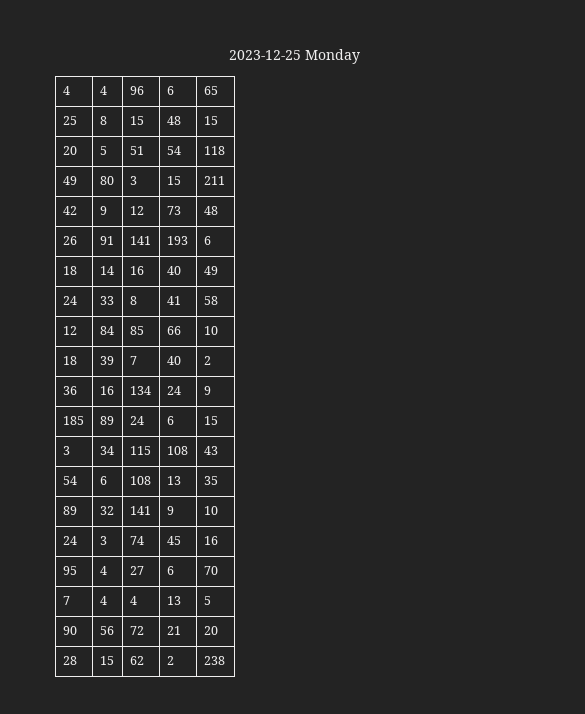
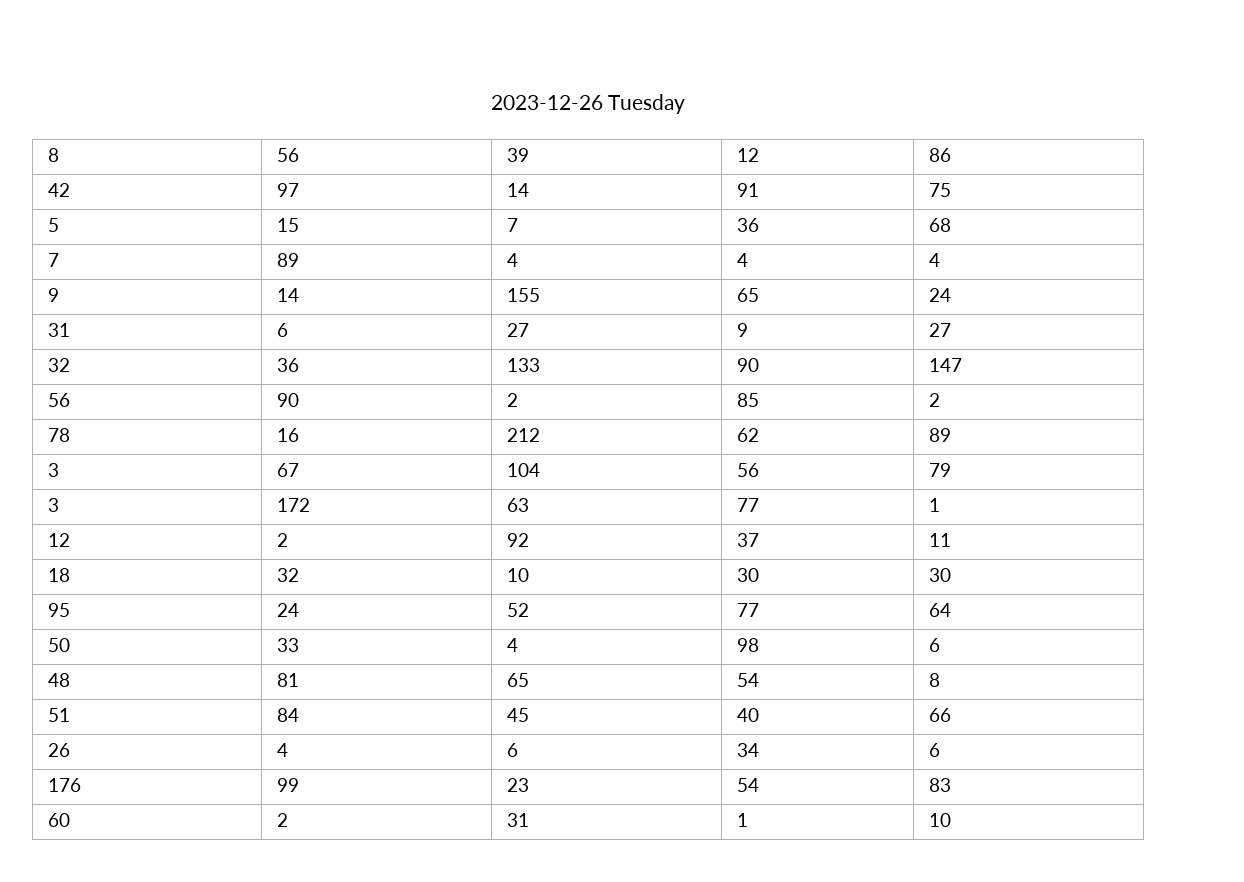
[229,49,360,64] [62,86,70,95] [99,86,107,95] [129,86,144,95] [166,86,174,95] [203,86,218,95] [62,116,77,125] [99,116,107,125] [129,116,144,125] [166,116,181,125] [203,116,218,125] [62,146,77,155] [99,146,107,155] [129,146,144,155] [166,146,181,155] [203,146,225,155] [62,176,77,185] [99,176,114,185] [129,176,137,185] [166,176,181,185] [203,176,225,185] [62,206,77,215] [99,206,107,215] [129,206,144,215] [166,206,181,215] [203,206,218,215] [62,236,77,245] [99,236,114,245] [129,236,151,245] [166,236,188,245] [203,236,211,245] [62,266,77,275] [99,266,114,275] [129,266,144,275] [166,266,181,275] [203,266,218,275] [62,296,77,305] [99,296,114,305] [129,296,137,305] [166,296,181,305] [203,296,218,305] [62,326,77,335] [99,326,114,335] [129,326,144,335] [166,326,181,335] [203,326,218,335] [62,356,77,365] [99,356,114,365] [129,356,137,365] [166,356,181,365] [203,356,211,365] [62,386,77,395] [99,386,114,395] [129,386,151,395] [166,386,181,395] [203,386,211,395] [62,416,84,425] [99,416,114,425] [129,416,144,425] [166,416,174,425] [203,416,218,425] [62,446,70,455] [99,446,114,455] [129,446,151,455] [166,446,188,455] [203,446,218,455] [62,476,77,485] [99,476,107,485] [129,476,151,485] [166,476,181,485] [203,476,218,485] [62,506,77,515] [99,506,114,515] [129,506,151,515] [166,506,174,515] [203,506,218,515] [62,536,77,545] [99,536,107,545] [129,536,144,545] [166,536,181,545] [203,536,218,545] [62,566,77,575] [99,566,107,575] [129,566,144,575] [166,566,174,575] [203,566,218,575] [62,596,70,605] [99,596,107,605] [129,596,137,605] [166,596,181,605] [203,596,211,605] [62,626,77,635] [99,626,114,635] [129,626,144,635] [166,626,181,635] [203,626,218,635] [62,656,77,665] [99,656,114,665] [129,656,144,665] [166,656,174,665] [203,656,225,665] 2023-12-25 Monday // 4 | 4 | 96 | 6 | 65 // 25 | 8 | 15 | 48 | 15 // 20 | 5 | 51 | 54 | 118 // 49 | 80 | 3 | 15 | 211 // 42 | 9 | 12 | 73 | 48 // 26 | 91 | 141 | 193 | 6 // 18 | 14 | 16 | 40 | 49 // 24 | 33 | 8 | 41 | 58 // 12 | 84 | 85 | 66 | 10 // 18 | 39 | 7 | 40 | 2 // 36 | 16 | 134 | 24 | 9 // 185 | 89 | 24 | 6 | 15 // 3 | 34 | 115 | 108 | 43 // 54 | 6 | 108 | 13 | 35 // 89 | 32 | 141 | 9 | 10 // 24 | 3 | 74 | 45 | 16 // 95 | 4 | 27 | 6 | 70 // 7 | 4 | 4 | 13 | 5 // 90 | 56 | 72 | 21 | 20 // 28 | 15 | 62 | 2 | 238 -> [490,94,686,114] [48,148,60,162] [277,148,300,162] [507,148,530,162] [737,148,760,162] [929,148,952,162] [48,183,71,197] [277,183,300,197] [507,183,530,197] [737,183,760,197] [929,183,952,197] [48,218,60,232] [277,218,300,232] [507,218,519,232] [737,218,760,232] [929,218,952,232] [48,253,60,267] [277,253,300,267] [507,253,519,267] [737,253,749,267] [929,253,941,267] [48,288,60,302] [277,288,300,302] [507,288,541,302] [737,288,760,302] [929,288,952,302] [48,323,71,337] [277,323,289,337] [507,323,530,337] [737,323,749,337] [929,323,952,337] [48,358,71,372] [277,358,300,372] [507,358,541,372] [737,358,760,372] [929,358,963,372] [48,393,71,407] [277,393,300,407] [507,393,519,407] [737,393,760,407] [929,393,941,407] [48,428,71,442] [277,428,300,442] [507,428,541,442] [737,428,760,442] [929,428,952,442] [48,463,60,477] [277,463,300,477] [507,463,541,477] [737,463,760,477] [929,463,952,477] [48,498,60,512] [277,498,311,512] [507,498,530,512] [737,498,760,512] [929,498,941,512] [48,533,71,547] [277,533,289,547] [507,533,530,547] [737,533,760,547] [929,533,952,547] [48,568,71,582] [277,568,300,582] [507,568,530,582] [737,568,760,582] [929,568,952,582] [48,603,71,617] [277,603,300,617] [507,603,530,617] [737,603,760,617] [929,603,952,617] [48,638,71,652] [277,638,300,652] [507,638,519,652] [737,638,760,652] [929,638,941,652] [48,673,71,687] [277,673,300,687] [507,673,530,687] [737,673,760,687] [929,673,941,687] [48,708,71,722] [277,708,300,722] [507,708,530,722] [737,708,760,722] [929,708,952,722] [48,743,71,757] [277,743,289,757] [507,743,519,757] [737,743,760,757] [929,743,941,757] [48,778,82,792] [277,778,300,792] [507,778,530,792] [737,778,760,792] [929,778,952,792] [48,813,71,827] [277,813,289,827] [507,813,530,827] [737,813,749,827] [929,813,952,827] 2023-12-26 Tuesday // 8 | 56 | 39 | 12 | 86 // 42 | 97 | 14 | 91 | 75 // 5 | 15 | 7 | 36 | 68 // 7 | 89 | 4 | 4 | 4 // 9 | 14 | 155 | 65 | 24 // 31 | 6 | 27 | 9 | 27 // 32 | 36 | 133 | 90 | 147 // 56 | 90 | 2 | 85 | 2 // 78 | 16 | 212 | 62 | 89 // 3 | 67 | 104 | 56 | 79 // 3 | 172 | 63 | 77 | 1 // 12 | 2 | 92 | 37 | 11 // 18 | 32 | 10 | 30 | 30 // 95 | 24 | 52 | 77 | 64 // 50 | 33 | 4 | 98 | 6 // 48 | 81 | 65 | 54 | 8 // 51 | 84 | 45 | 40 | 66 // 26 | 4 | 6 | 34 | 6 // 176 | 99 | 23 | 54 | 83 // 60 | 2 | 31 | 1 | 10

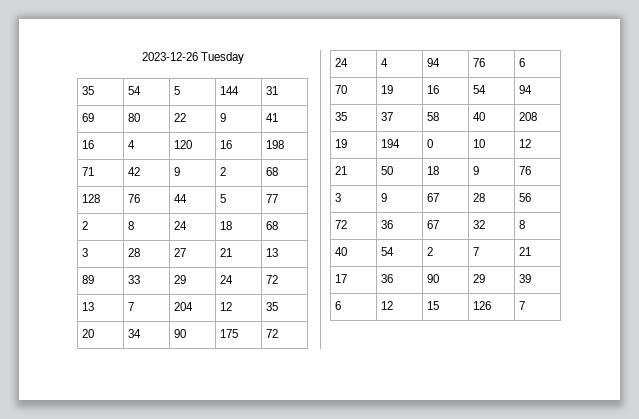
[48,148,60,162] [277,148,300,162] [507,148,530,162] [737,148,760,162] [929,148,952,162] [48,183,71,197] [277,183,300,197] [507,183,530,197] [737,183,760,197] [929,183,952,197] [48,218,60,232] 8 | 56 | 39 | 12 | 86 // 42 | 97 | 14 | 91 | 75 // 5 -> [82,86,95,95] [128,86,142,95] [174,86,181,95] [220,86,240,95] [266,86,279,95] [82,113,95,122] [128,113,141,122] [174,113,187,122] [220,113,227,122] [266,113,279,122] [82,140,95,149] [128,140,136,149] [174,140,193,149] [220,140,233,149] [266,140,285,149] [82,167,95,176] [128,167,141,176] [174,167,181,176] [220,167,227,176] [266,167,279,176] [82,194,101,203] [128,194,141,203] [174,194,188,203] [220,194,227,203] [266,194,279,203] [82,221,89,230] [128,221,135,230] [174,221,188,230] [220,221,233,230] [266,221,279,230] [82,248,89,257] [128,248,141,257] [174,248,187,257] [220,248,233,257] [266,248,279,257] [82,275,95,284] [128,275,141,284] [174,275,187,284] [220,275,234,284] [266,275,279,284] [82,302,95,311] [128,302,135,311] [174,302,194,311] [220,302,233,311] [266,302,279,311] [82,329,95,338] [128,329,142,338] [174,329,187,338] [220,329,239,338] [266,329,279,338] [335,58,349,67] [381,58,389,67] [427,58,441,67] [473,58,486,67] [519,58,526,67] [335,85,348,94] [381,85,394,94] [427,85,440,94] [473,85,487,94] [519,85,533,94] [335,112,348,121] [381,112,394,121] [427,112,440,121] [473,112,486,121] [519,112,538,121] [335,139,348,148] [381,139,401,148] [427,139,434,148] [473,139,486,148] [519,139,532,148] [335,166,348,175] [381,166,394,175] [427,166,440,175] [473,166,480,175] [519,166,532,175] [335,193,342,202] [381,193,388,202] [427,193,440,202] [473,193,486,202] [519,193,532,202] [335,220,348,229] [381,220,394,229] [427,220,440,229] [473,220,486,229] [519,220,526,229] [335,247,348,256] [381,247,395,256] [427,247,434,256] [473,247,480,256] [519,247,532,256] [335,274,348,283] [381,274,394,283] [427,274,440,283] [473,274,486,283] [519,274,532,283] [335,301,342,310] [381,301,394,310] 35 | 54 | 5 | 144 | 31 // 69 | 80 | 22 | 9 | 41 // 16 | 4 | 120 | 16 | 198 // 71 | 42 | 9 | 2 | 68 // 128 | 76 | 44 | 5 | 77 // 2 | 8 | 24 | 18 | 68 // 3 | 28 | 27 | 21 | 13 // 89 | 33 | 29 | 24 | 72 // 13 | 7 | 204 | 12 | 35 // 20 | 34 | 90 | 175 | 72 // 24 | 4 | 94 | 76 | 6 // 70 | 19 | 16 | 54 | 94 // 35 | 37 | 58 | 40 | 208 // 19 | 194 | 0 | 10 | 12 // 21 | 50 | 18 | 9 | 76 // 3 | 9 | 67 | 28 | 56 // 72 | 36 | 67 | 32 | 8 // 40 | 54 | 2 | 7 | 21 // 17 | 36 | 90 | 29 | 39 // 6 | 12
[507,218,519,232] [737,218,760,232] [929,218,952,232] [48,253,60,267] [277,253,300,267] [507,253,519,267] [737,253,749,267] [929,253,941,267] [48,288,60,302] [277,288,300,302] [507,288,541,302] [737,288,760,302] [929,288,952,302] [48,323,71,337] [277,323,289,337] [507,323,530,337] [737,323,749,337] [929,323,952,337] [48,358,71,372] [277,358,300,372] [507,358,541,372] [737,358,760,372] [929,358,963,372] [48,393,71,407] [277,393,300,407] [507,393,519,407] [737,393,760,407] [929,393,941,407] [48,428,71,442] [277,428,300,442] [507,428,541,442] [737,428,760,442] [929,428,952,442] [48,463,60,477] [277,463,300,477] [507,463,541,477] [737,463,760,477] [929,463,952,477] [48,498,60,512] [277,498,311,512] [507,498,530,512] [737,498,760,512] [929,498,941,512] [48,533,71,547] [277,533,289,547] [507,533,530,547] [737,533,760,547] [929,533,952,547] [48,568,71,582] [277,568,300,582] [507,568,530,582] [737,568,760,582] [929,568,952,582] [48,603,71,617] [277,603,300,617] [507,603,530,617] [737,603,760,617] [929,603,952,617] [48,638,71,652] [277,638,300,652] [507,638,519,652] [737,638,760,652] [929,638,941,652] [48,673,71,687] [277,673,300,687] [507,673,530,687] [737,673,760,687] [929,673,941,687] [48,708,71,722] [277,708,300,722] [507,708,530,722] [737,708,760,722] [929,708,952,722] [48,743,71,757] [277,743,289,757] [507,743,519,757] [737,743,760,757] [929,743,941,757] [48,778,82,792] [277,778,300,792] [507,778,530,792] [737,778,760,792] [929,778,952,792] [48,813,71,827] [277,813,289,827] [507,813,530,827] [737,813,749,827] [929,813,952,827] | 7 | 36 | 68 // 7 | 89 | 4 | 4 | 4 // 9 | 14 | 155 | 65 | 24 // 31 | 6 | 27 | 9 | 27 // 32 | 36 | 133 | 90 | 147 // 56 | 90 | 2 | 85 | 2 // 78 | 16 | 212 | 62 | 89 // 3 | 67 | 104 | 56 | 79 // 3 | 172 | 63 | 77 | 1 // 12 | 2 | 92 | 37 | 11 // 18 | 32 | 10 | 30 | 30 // 95 | 24 | 52 | 77 | 64 // 50 | 33 | 4 | 98 | 6 // 48 | 81 | 65 | 54 | 8 // 51 | 84 | 45 | 40 | 66 // 26 | 4 | 6 | 34 | 6 // 176 | 99 | 23 | 54 | 83 // 60 | 2 | 31 | 1 | 10 -> [473,301,492,310] [519,301,526,310] | 126 | 7

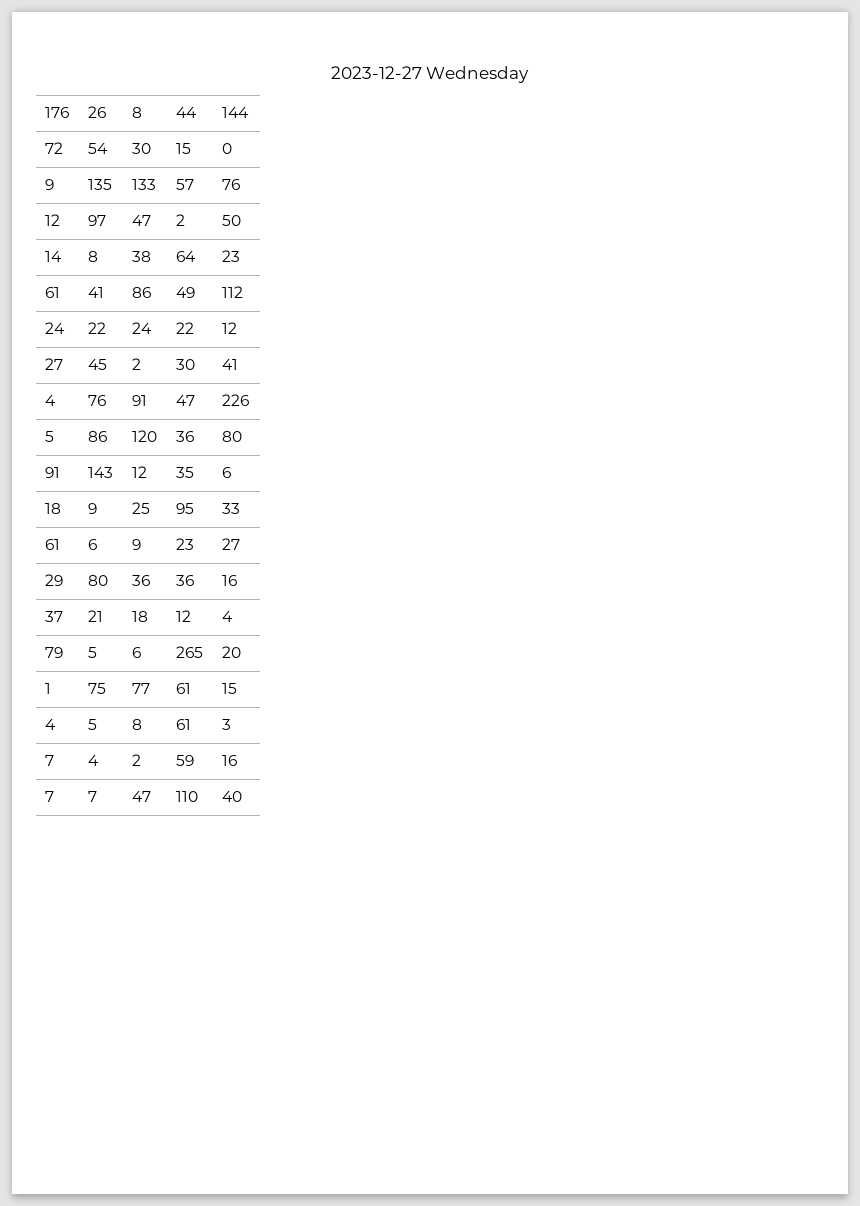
[141,52,245,64] [82,86,95,95] [128,86,142,95] [174,86,181,95] [220,86,240,95] [266,86,279,95] [82,113,95,122] [128,113,141,122] [174,113,187,122] [220,113,227,122] [266,113,279,122] [82,140,95,149] [128,140,136,149] [174,140,193,149] [220,140,233,149] [266,140,285,149] [82,167,95,176] [128,167,141,176] [174,167,181,176] [220,167,227,176] [266,167,279,176] [82,194,101,203] [128,194,141,203] [174,194,188,203] [220,194,227,203] [266,194,279,203] [82,221,89,230] [128,221,135,230] [174,221,188,230] [220,221,233,230] [266,221,279,230] [82,248,89,257] [128,248,141,257] [174,248,187,257] [220,248,233,257] [266,248,279,257] [82,275,95,284] [128,275,141,284] [174,275,187,284] [220,275,234,284] [266,275,279,284] [82,302,95,311] [128,302,135,311] [174,302,194,311] [220,302,233,311] [266,302,279,311] [82,329,95,338] [128,329,142,338] [174,329,187,338] [220,329,239,338] [266,329,279,338] [335,58,349,67] [381,58,389,67] [427,58,441,67] [473,58,486,67] [519,58,526,67] [335,85,348,94] [381,85,394,94] [427,85,440,94] [473,85,487,94] [519,85,533,94] [335,112,348,121] [381,112,394,121] [427,112,440,121] [473,112,486,121] [519,112,538,121] [335,139,348,148] [381,139,401,148] [427,139,434,148] [473,139,486,148] [519,139,532,148] [335,166,348,175] [381,166,394,175] [427,166,440,175] [473,166,480,175] [519,166,532,175] [335,193,342,202] [381,193,388,202] [427,193,440,202] [473,193,486,202] [519,193,532,202] [335,220,348,229] [381,220,394,229] [427,220,440,229] [473,220,486,229] [519,220,526,229] [335,247,348,256] [381,247,395,256] [427,247,434,256] [473,247,480,256] [519,247,532,256] [335,274,348,283] [381,274,394,283] [427,274,440,283] [473,274,486,283] [519,274,532,283] [335,301,342,310] [381,301,394,310] [427,301,440,310] [473,301,492,310] [519,301,526,310] 2023-12-26 Tuesday // 35 | 54 | 5 | 144 | 31 // 69 | 80 | 22 | 9 | 41 // 16 | 4 | 120 | 16 | 198 // 71 | 42 | 9 | 2 | 68 // 128 | 76 | 44 | 5 | 77 // 2 | 8 | 24 | 18 | 68 // 3 | 28 | 27 | 21 | 13 // 89 | 33 | 29 | 24 | 72 // 13 | 7 | 204 | 12 | 35 // 20 | 34 | 90 | 175 | 72 // 24 | 4 | 94 | 76 | 6 // 70 | 19 | 16 | 54 | 94 // 35 | 37 | 58 | 40 | 208 // 19 | 194 | 0 | 10 | 12 // 21 | 50 | 18 | 9 | 76 // 3 | 9 | 67 | 28 | 56 // 72 | 36 | 67 | 32 | 8 // 40 | 54 | 2 | 7 | 21 // 17 | 36 | 90 | 29 | 39 // 6 | 12 | 15 | 126 | 7 -> [330,66,530,83] [45,107,70,118] [88,106,107,118] [132,107,143,118] [176,107,198,118] [222,107,250,118] [45,142,64,154] [88,143,109,154] [132,143,152,154] [176,143,192,154] [222,143,233,154] [45,179,55,190] [88,179,113,190] [132,179,157,190] [176,179,195,190] [222,179,241,190] [45,214,61,226] [88,215,107,226] [132,215,152,226] [176,214,186,226] [222,215,242,226] [45,251,63,262] [88,251,99,262] [132,251,152,262] [176,251,197,262] [222,250,241,262] [45,287,61,298] [88,287,105,298] [132,287,152,298] [176,287,196,298] [222,286,244,298] [45,322,66,334] [88,322,107,334] [132,322,153,334] [176,322,195,334] [222,322,238,334] [45,358,64,370] [88,359,108,370] [132,358,142,370] [176,359,196,370] [222,359,239,370] [45,395,57,406] [88,395,107,406] [132,395,148,406] [176,395,196,406] [222,394,250,406] [45,431,55,442] [88,431,108,442] [132,430,158,442] [176,431,195,442] [222,431,243,442] [45,467,61,478] [88,467,114,478] [132,466,148,478] [176,467,195,478] [222,467,232,478] [45,503,62,514] [88,503,98,514] [132,502,151,514] [176,503,195,514] [222,503,241,514] [45,539,61,550] [88,539,98,550] [132,539,142,550] [176,538,195,550] [222,538,241,550] [45,574,64,586] [88,575,109,586] [132,575,151,586] [176,575,195,586] [222,575,238,586] [45,611,64,622] [88,610,104,622] [132,611,149,622] [176,610,192,622] [222,611,234,622] [45,647,64,658] [88,647,98,658] [132,647,142,658] [176,646,204,658] [222,646,242,658] [45,683,52,694] [88,683,107,694] [132,683,151,694] [176,683,192,694] [222,683,238,694] [45,719,57,730] [88,719,98,730] [132,719,143,730] [176,719,192,730] [222,719,232,730] [45,755,55,766] [88,755,100,766] [132,754,142,766] [176,755,195,766] [222,755,238,766] [45,791,55,802] [88,791,98,802] [132,791,152,802] [176,791,199,802] [222,791,243,802] 2023-12-27 Wednesday // 176 | 26 | 8 | 44 | 144 // 72 | 54 | 30 | 15 | 0 // 9 | 135 | 133 | 57 | 76 // 12 | 97 | 47 | 2 | 50 // 14 | 8 | 38 | 64 | 23 // 61 | 41 | 86 | 49 | 112 // 24 | 22 | 24 | 22 | 12 // 27 | 45 | 2 | 30 | 41 // 4 | 76 | 91 | 47 | 226 // 5 | 86 | 120 | 36 | 80 // 91 | 143 | 12 | 35 | 6 // 18 | 9 | 25 | 95 | 33 // 61 | 6 | 9 | 23 | 27 // 29 | 80 | 36 | 36 | 16 // 37 | 21 | 18 | 12 | 4 // 79 | 5 | 6 | 265 | 20 // 1 | 75 | 77 | 61 | 15 // 4 | 5 | 8 | 61 | 3 // 7 | 4 | 2 | 59 | 16 // 7 | 7 | 47 | 110 | 40

